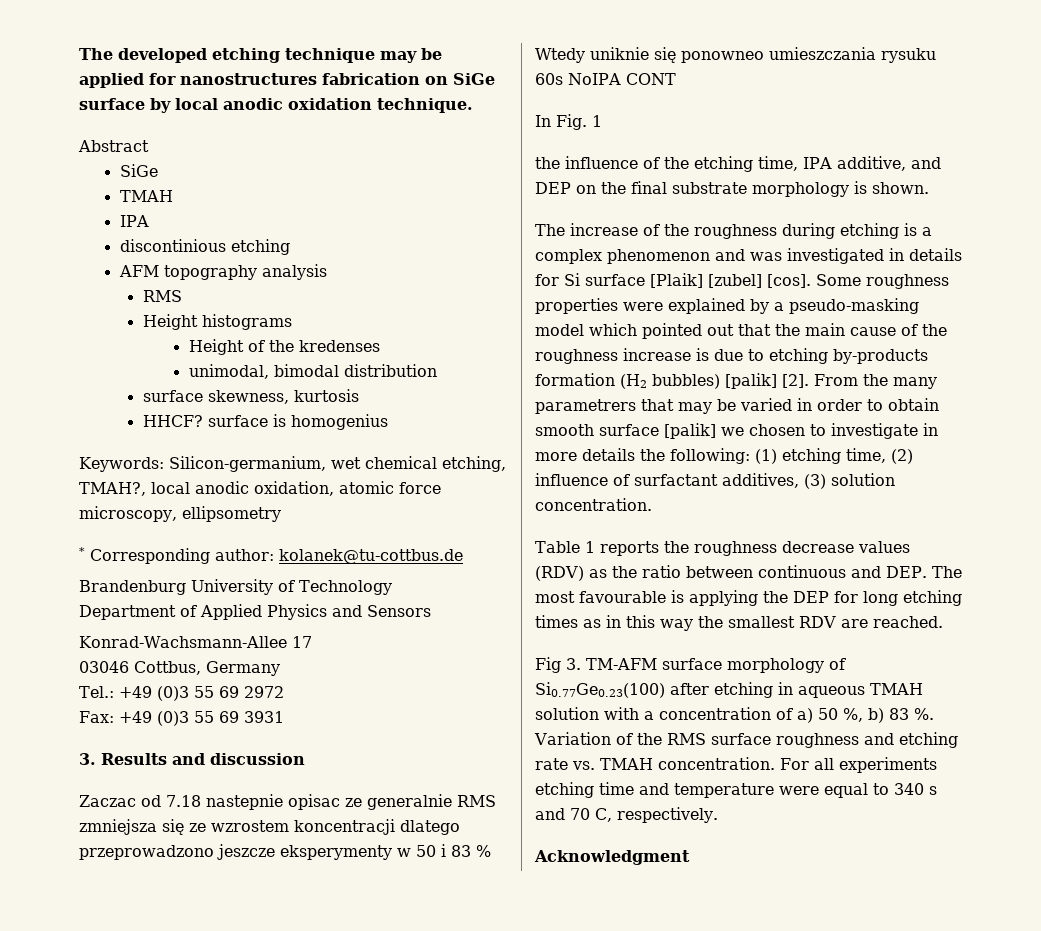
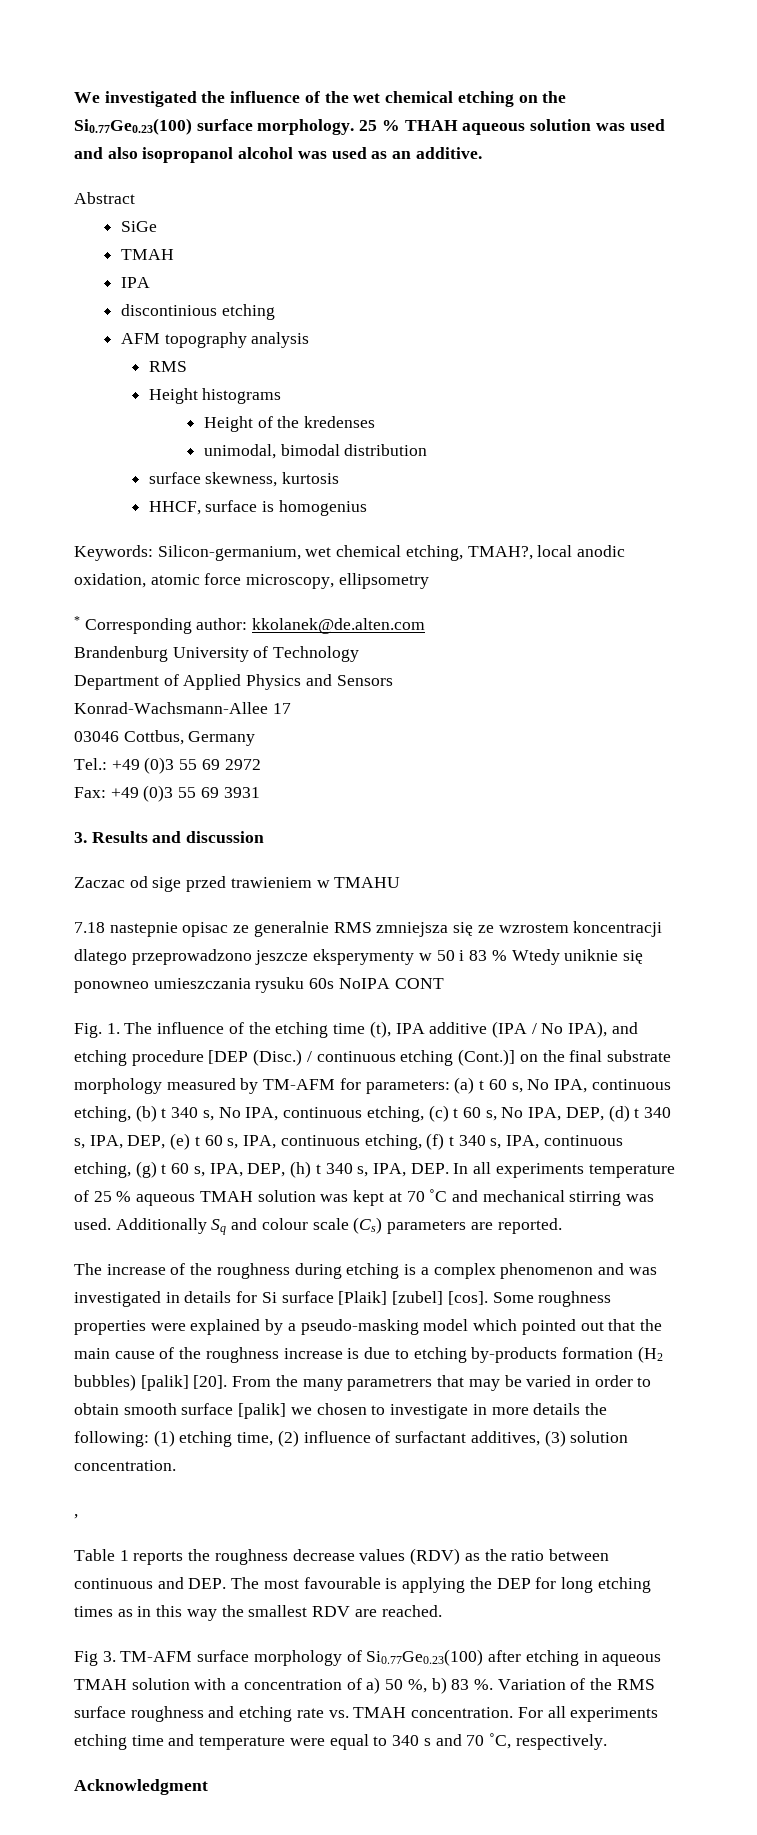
[79,48,442,63] [79,73,495,88] [79,98,473,113] The developed etching technique may be applied for nanostructures fabrication on SiGe surface by local anodic oxidation technique. -> [74,91,567,107] [74,118,665,135] [74,147,482,163] We investigated the influence of the wet chemical etching on the Si0.77Ge0.23(100) surface morphology. 25 % THAH aqueous solution was used and also isopropanol alcohol was used as an additive.
[142,415,203,427] HHCF? -> [148,501,201,515] HHCF,
[279,549,463,564] kolanek@tu-cottbus.de -> [252,618,426,634] kkolanek@de.alten.com
(161, 801) none -> [152,876,401,892] sige przed trawieniem w TMAHU //
[535,114,602,130] [535,156,941,172] [535,182,571,194] In Fig. 1 // the influence of the etching time, IPA additive, and DEP -> [74,1021,638,1038] [74,1049,516,1066] Fig. 1. The influence of the etching time (t), IPA additive (IPA / No IPA), and etching procedure [DEP (Disc.) / continuous etching (Cont.)]
[854,181,929,194] is shown. -> [166,1077,671,1094] [74,1105,672,1122] [74,1133,623,1150] [74,1161,675,1178] [74,1189,655,1206] [74,1217,562,1235] measured by TM-AFM for parameters: (a) t 60 s, No IPA, continuous etching, (b) t 340 s, No IPA, continuous etching, (c) t 60 s, No IPA, DEP, (d) t 340 s, IPA, DEP, (e) t 60 s, IPA, continuous etching, (f) t 340 s, IPA, continuous etching, (g) t 60 s, IPA, DEP, (h) t 340 s, IPA, DEP. In all experiments temperature of 25 % aqueous TMAH solution was kept at 70 ˚C and mechanical stirring was used. Additionally Sq and colour scale (Cs) parameters are reported.
[782,374,809,388] [2]. -> [193,1375,228,1389] [20].
(652, 504) none -> [74,1514,78,1519] // ,
[595,808,612,822] C, -> [488,1733,511,1749] ˚C,

